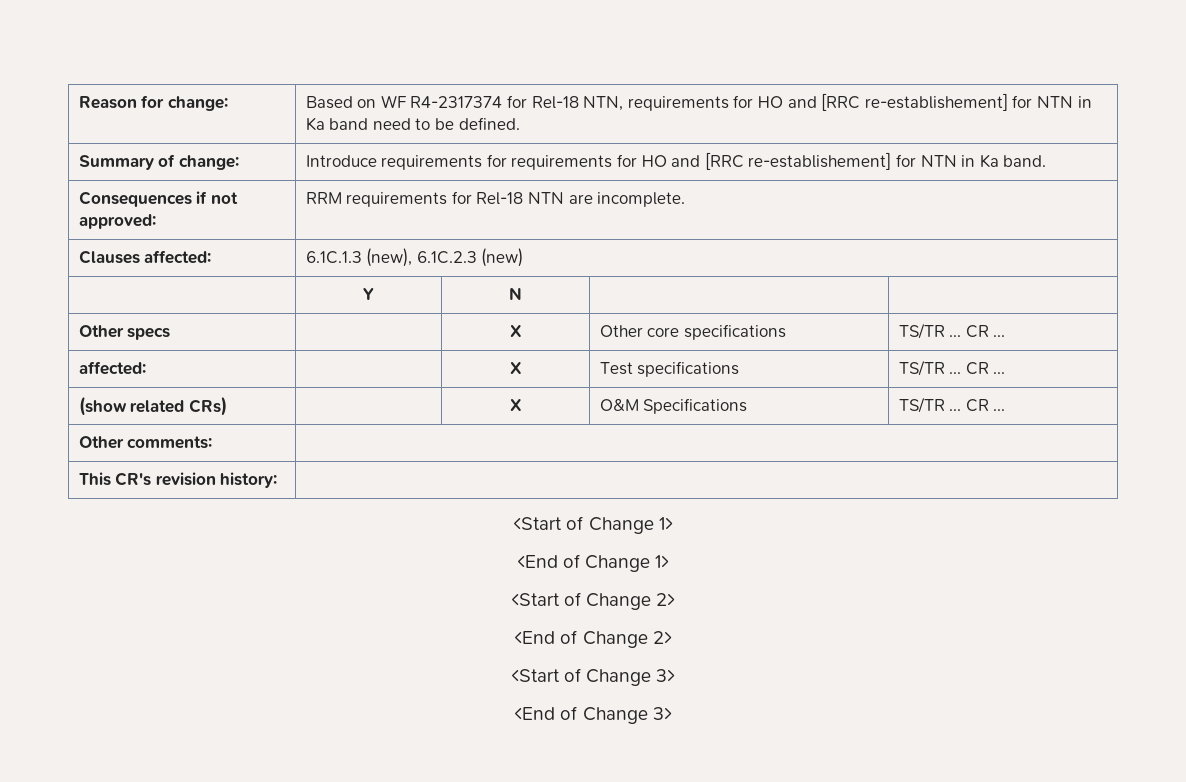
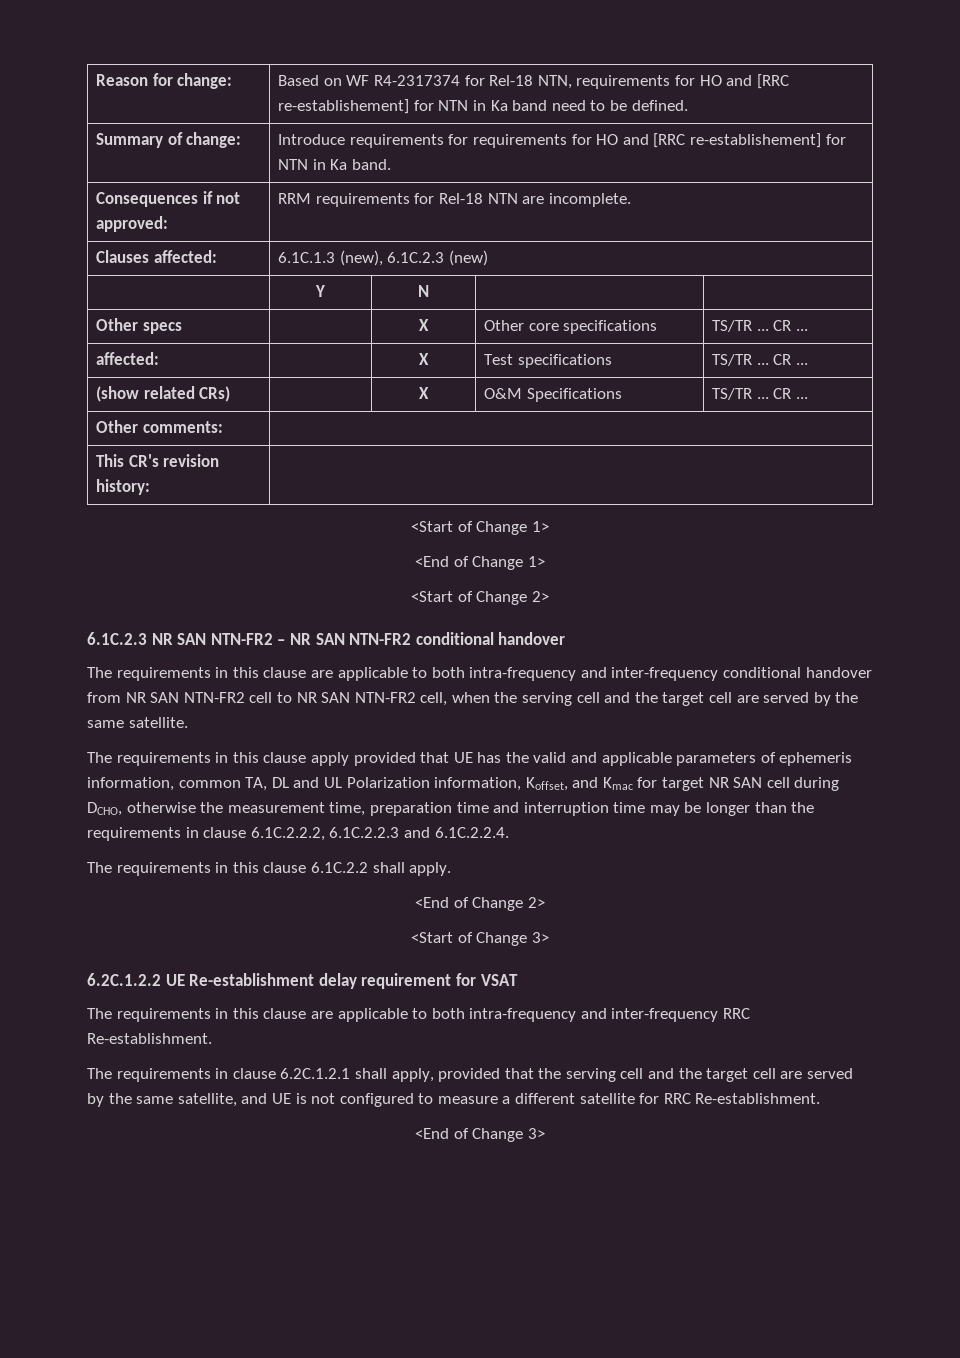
(676, 599) none -> [87,632,566,645] [87,667,872,681] [87,692,859,706] [87,717,188,728] [87,752,853,766] [87,777,840,791] [87,802,815,816] [87,827,509,841] [87,862,452,876] // 6.1C.2.3 NR SAN NTN-FR2 – NR SAN NTN-FR2 conditional handover // The requirements in this clause are applicable to both intra-frequency and inter-frequency conditional handover from NR SAN NTN-FR2 cell to NR SAN NTN-FR2 cell, when the serving cell and the target cell are served by the same satellite. // The requirements in this clause apply provided that UE has the valid and applicable parameters of ephemeris information, common TA, DL and UL Polarization information, Koffset, and Kmac for target NR SAN cell during DCHO, otherwise the measurement time, preparation time and interruption time may be longer than the requirements in clause 6.1C.2.2.2, 6.1C.2.2.3 and 6.1C.2.2.4. // The requirements in this clause 6.1C.2.2 shall apply.
(676, 675) none -> [87,973,518,989] [87,1008,751,1022] [87,1033,212,1044] [87,1068,854,1082] [87,1093,821,1107] // 6.2C.1.2.2 UE Re-establishment delay requirement for VSAT // The requirements in this clause are applicable to both intra-frequency and inter-frequency RRC Re-establishment. // The requirements in clause 6.2C.1.2.1 shall apply, provided that the serving cell and the target cell are served by the same satellite, and UE is not configured to measure a different satellite for RRC Re-establishment.

